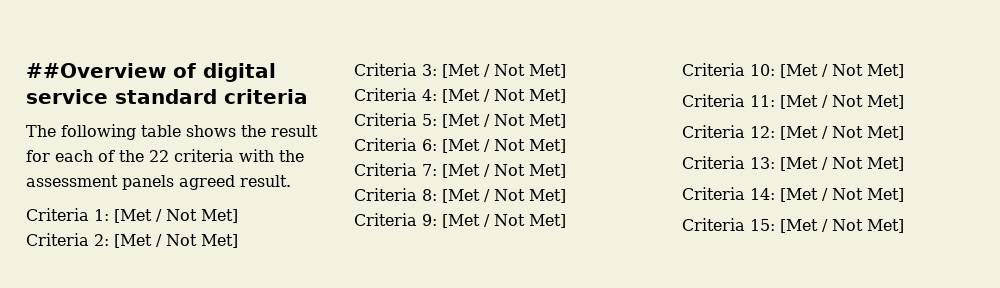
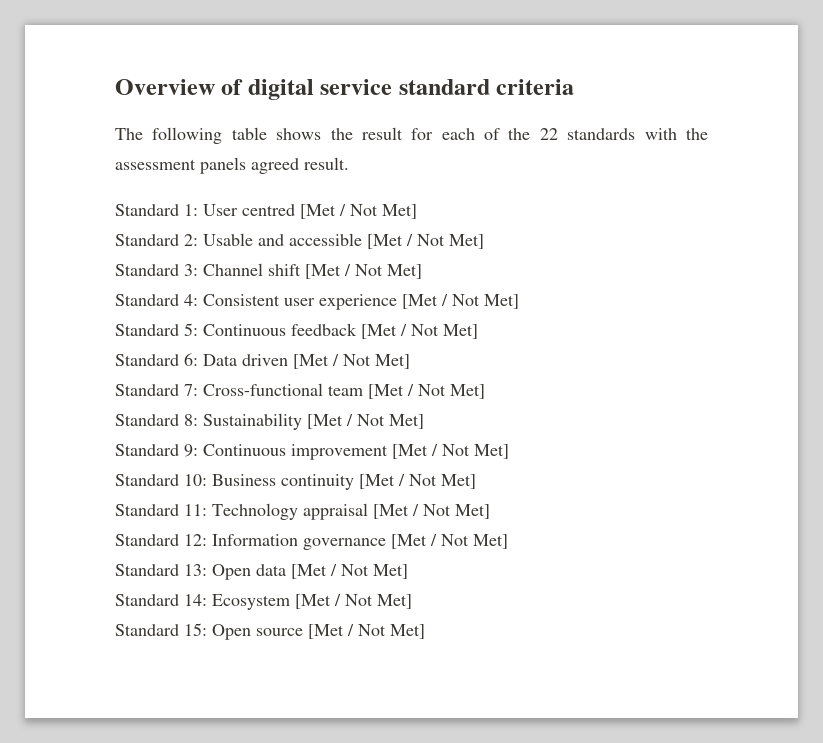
[26,63,166,78] ##Overview -> [115,79,215,95] Overview
[174,149,234,162] criteria -> [567,128,636,140] standards
[26,208,238,223] [26,233,238,248] [354,63,566,78] [354,88,566,103] [354,113,566,128] [354,138,566,153] [354,163,566,178] [354,188,566,203] [354,213,566,228] [682,63,904,78] [682,94,904,109] [682,125,904,140] [682,156,904,171] [682,187,904,202] [682,218,775,231] Criteria 1: [Met / Not Met] // Criteria 2: [Met / Not Met] // Criteria 3: [Met / Not Met] // Criteria 4: [Met / Not Met] // Criteria 5: [Met / Not Met] // Criteria 6: [Met / Not Met] // Criteria 7: [Met / Not Met] // Criteria 8: [Met / Not Met] // Criteria 9: [Met / Not Met] // Criteria 10: [Met / Not Met] // Criteria 11: [Met / Not Met] // Criteria 12: [Met / Not Met] // Criteria 13: [Met / Not Met] // Criteria 14: [Met / Not Met] // Criteria 15: -> [115,204,417,219] [115,233,484,249] [115,263,422,279] [115,294,519,310] [115,323,478,339] [115,353,410,369] [115,383,485,399] [115,413,424,430] [115,444,509,460] [115,474,476,490] [115,503,490,520] [115,534,508,550] [115,564,408,580] [115,594,412,610] [115,623,303,640] Standard 1: User centred [Met / Not Met] // Standard 2: Usable and accessible [Met / Not Met] // Standard 3: Channel shift [Met / Not Met] // Standard 4: Consistent user experience [Met / Not Met] // Standard 5: Continuous feedback [Met / Not Met] // Standard 6: Data driven [Met / Not Met] // Standard 7: Cross-functional team [Met / Not Met] // Standard 8: Sustainability [Met / Not Met] // Standard 9: Continuous improvement [Met / Not Met] // Standard 10: Business continuity [Met / Not Met] // Standard 11: Technology appraisal [Met / Not Met] // Standard 12: Information governance [Met / Not Met] // Standard 13: Open data [Met / Not Met] // Standard 14: Ecosystem [Met / Not Met] // Standard 15: Open source

